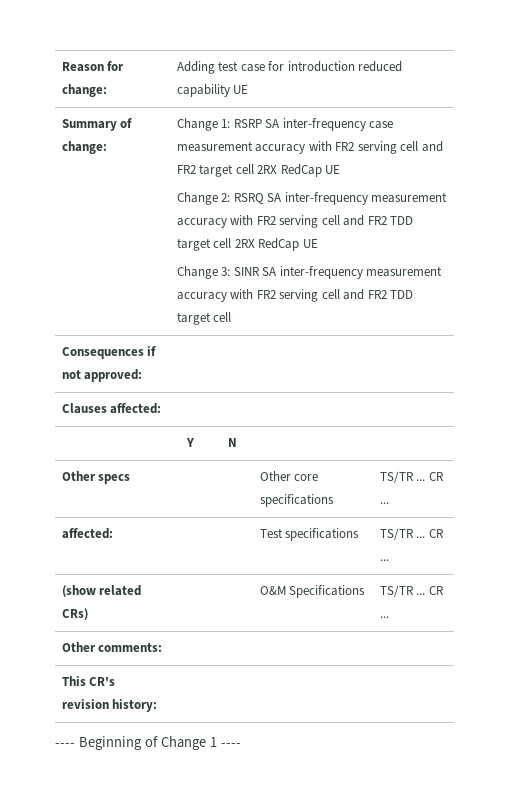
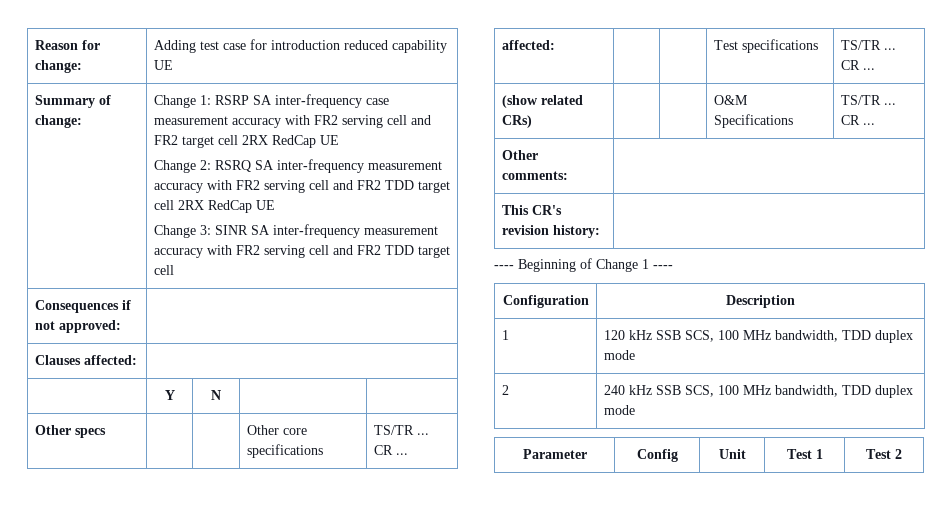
(241, 745) none -> [502,295,589,308] [726,295,795,308] [501,330,509,340] [603,330,913,343] [603,350,635,360] [501,385,509,395] [603,385,913,398] [603,405,635,415] [522,449,587,459] [636,449,678,462] [718,449,746,459] [786,449,823,459] [866,449,902,459] // Configuration | Description // 1 | 120 kHz SSB SCS, 100 MHz bandwidth, TDD duplex mode // 2 | 240 kHz SSB SCS, 100 MHz bandwidth, TDD duplex mode // Parameter | Config | Unit | Test 1 | Test 2

